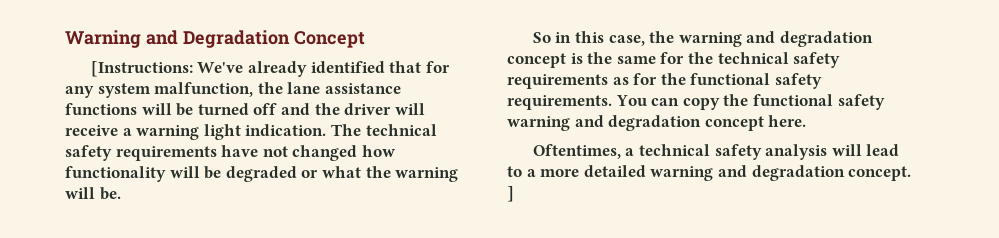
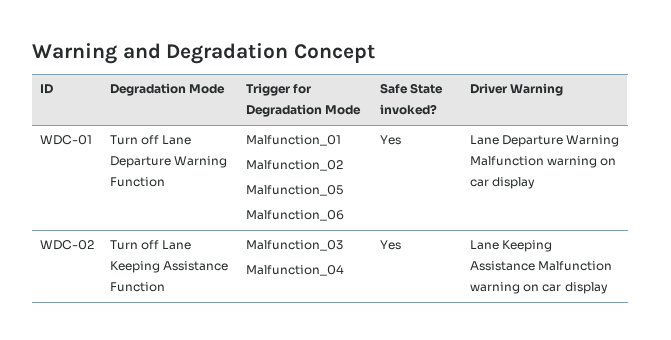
[90,61,450,77] [65,82,401,98] [65,103,425,116] [65,124,437,140] [65,145,396,161] [65,166,459,182] [65,187,121,200] [532,31,874,47] [507,52,841,68] [507,73,822,89] [507,94,885,110] [507,115,807,131] [532,144,900,160] [507,165,912,181] [507,186,514,202] // [Instructions: We've already identified that for any system malfunction, the lane assistance functions will be turned off and the driver will receive a warning light indication. The technical safety requirements have not changed how functionality will be degraded or what the warning will be. // So in this case, the warning and degradation concept is the same for the technical safety requirements as for the functional safety requirements. You can copy the functional safety warning and degradation concept here. // Oftentimes, a technical safety analysis will lead to a more detailed warning and degradation concept. ] -> [39,84,53,94] [109,83,226,96] [245,83,312,96] [245,104,362,117] [379,83,444,94] [379,104,437,115] [469,83,564,96] [39,135,92,145] [109,135,192,145] [109,156,228,168] [109,177,165,187] [245,135,341,146] [245,160,343,171] [245,185,343,196] [245,210,344,221] [379,135,401,145] [469,135,620,147] [469,156,617,168] [469,177,536,189] [39,240,94,250] [109,240,192,250] [109,261,229,273] [109,282,165,292] [245,240,343,251] [245,265,344,276] [379,240,401,250] [469,240,553,252] [469,261,613,271] [469,282,608,294] // ID | Degradation Mode | Trigger for Degradation Mode | Safe State invoked? | Driver Warning // WDC-01 | Turn off Lane Departure Warning Function | Malfunction_01 // Malfunction_02 // Malfunction_05 // Malfunction_06 | Yes | Lane Departure Warning Malfunction warning on car display // WDC-02 | Turn off Lane Keeping Assistance Function | Malfunction_03 // Malfunction_04 | Yes | Lane Keeping Assistance Malfunction warning on car display

